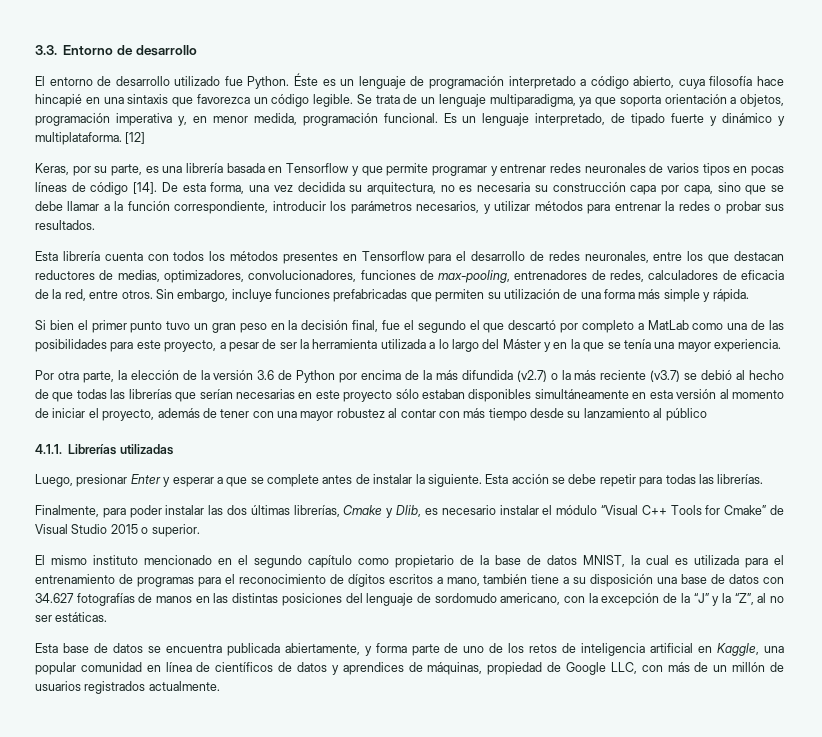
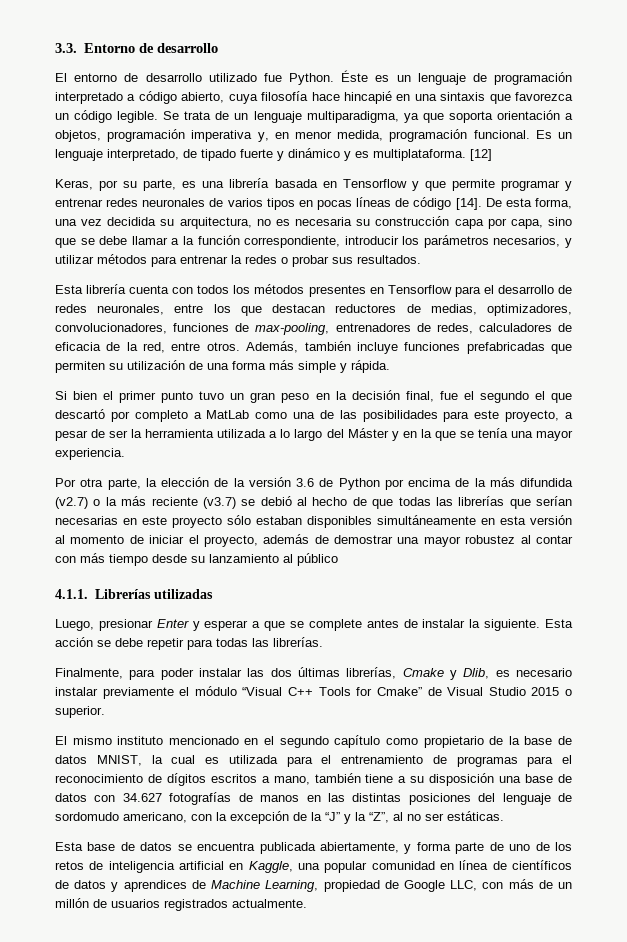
(786, 121) none -> [355,151,369,158] es
[155,289,229,302] Sin embargo, -> [246,341,351,353] Además, también
[220,409,274,418] tener con -> [334,535,394,544] demostrar
(539, 510) none -> [102,687,174,699] previamente
[427,662,483,675] máquinas, -> [211,880,319,892] Machine Learning,

